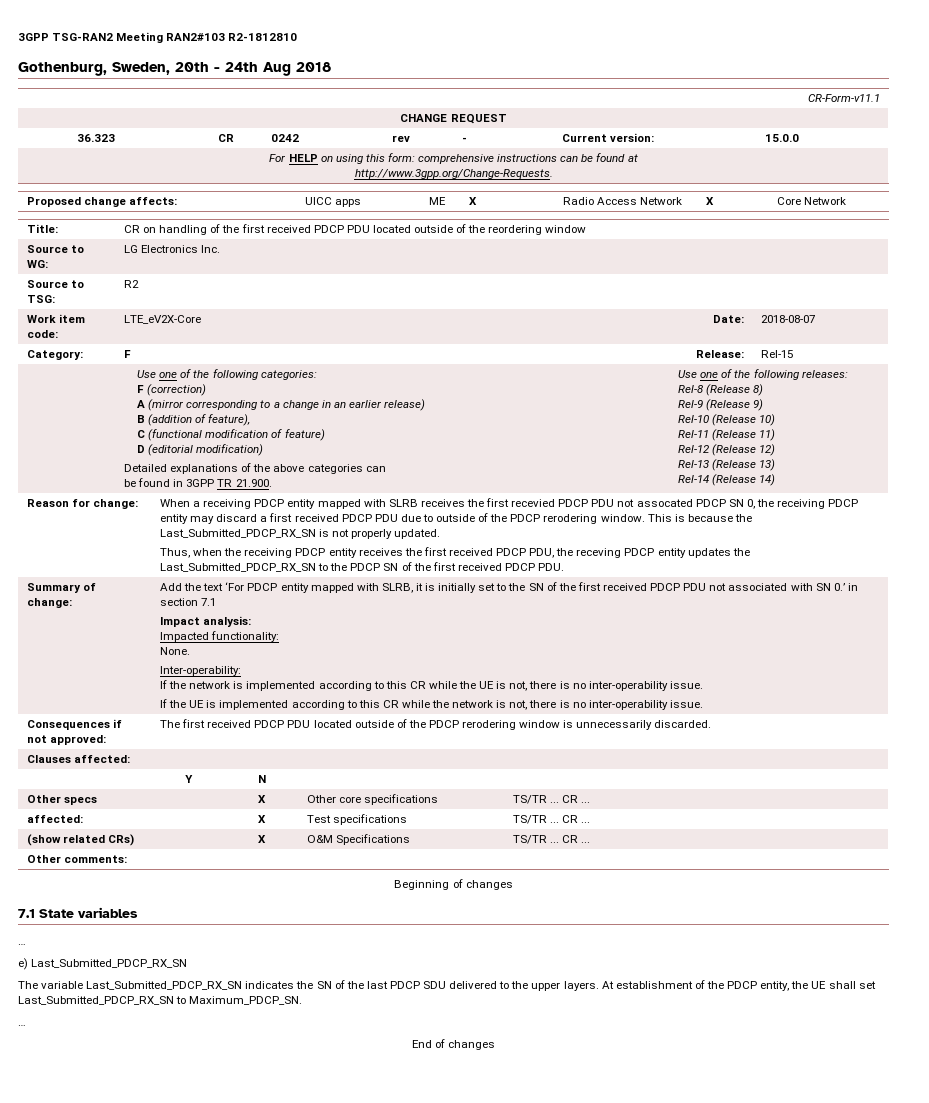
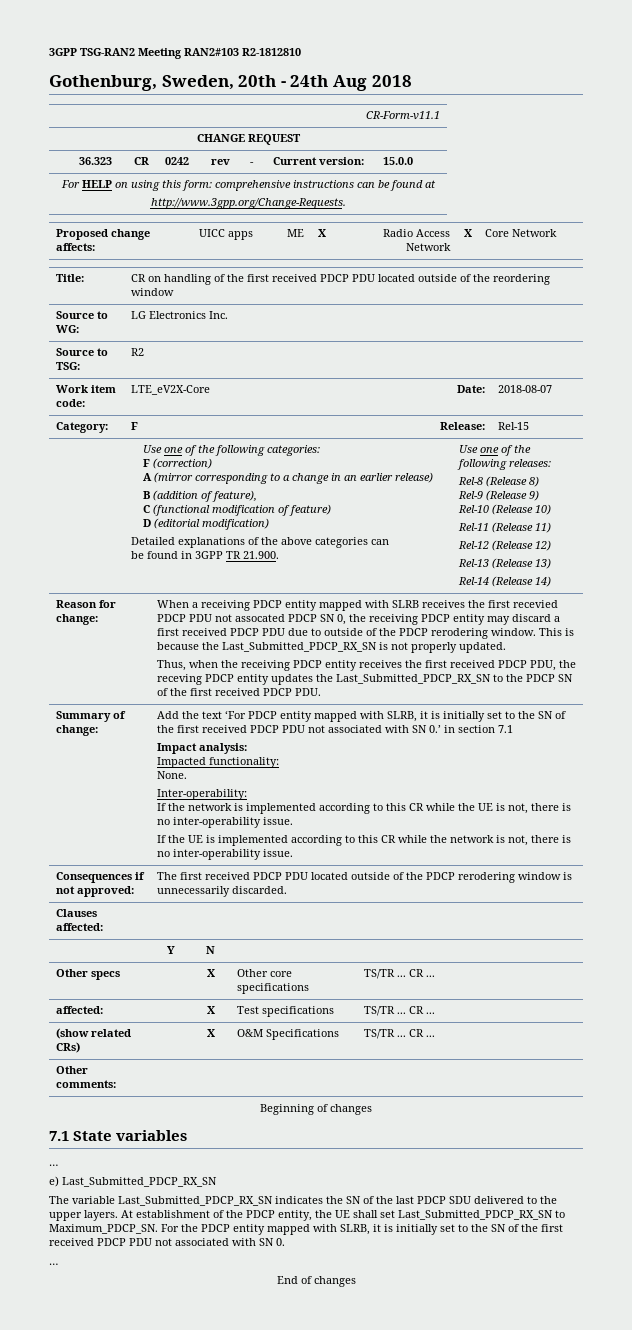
(303, 1000) none -> [161,1224,563,1235] [49,1238,285,1246] For the PDCP entity mapped with SLRB, it is initially set to the SN of the first received PDCP PDU not associated with SN 0.

